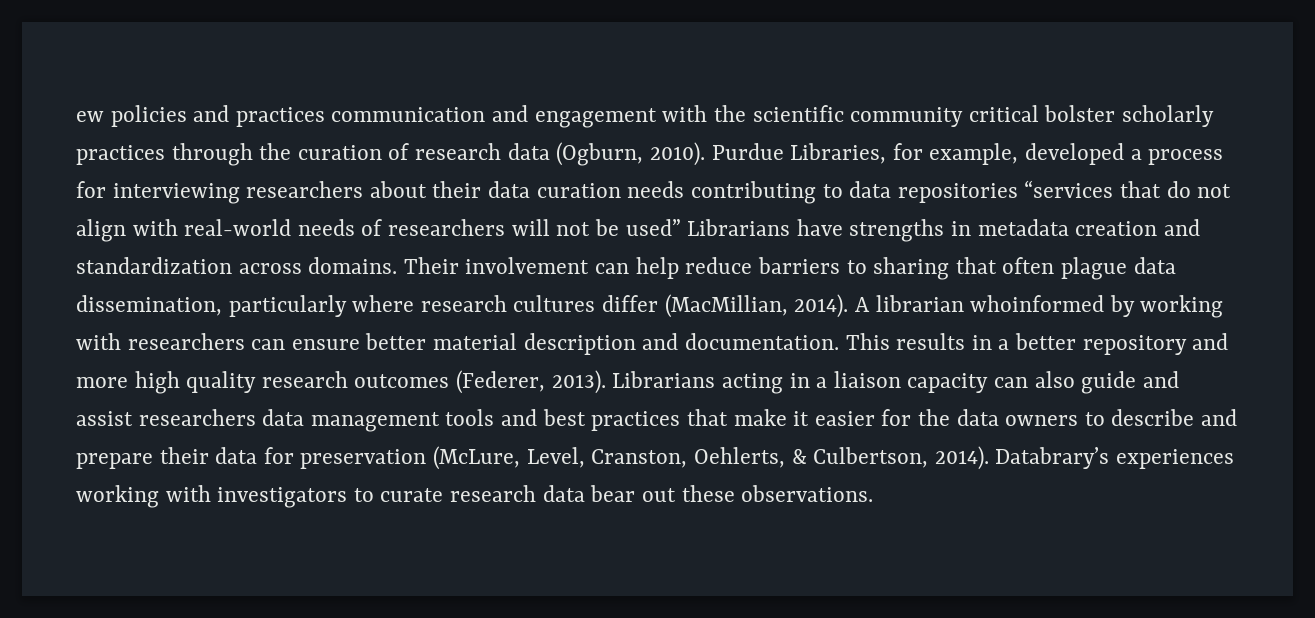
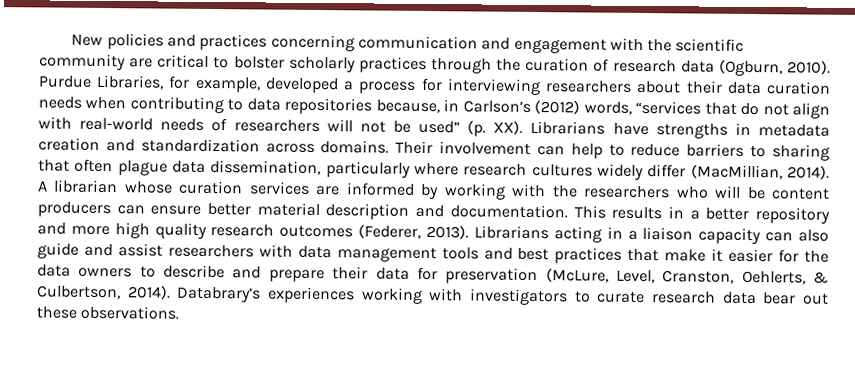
[76,111,104,122] ew -> [71,33,104,46] New
(325, 117) none -> [270,34,355,52] concerning
[968,105,1039,122] critical -> [129,54,230,69] are critical to
(685, 189) none -> [85,96,127,110] when
(1018, 193) none -> [375,99,632,115] because, in Carlson’s (2012) words,
(681, 227) none -> [467,120,524,137] (p. XX).
(679, 268) none -> [608,144,625,156] to
(596, 303) none -> [597,163,644,180] widely
[970,295,1224,318] [76,333,245,350] whoinformed by working with researchers -> [123,180,831,200] [37,201,111,218] whose curation services are informed by working with the researchers who will be content producers
(256, 417) none -> [258,244,293,258] with

